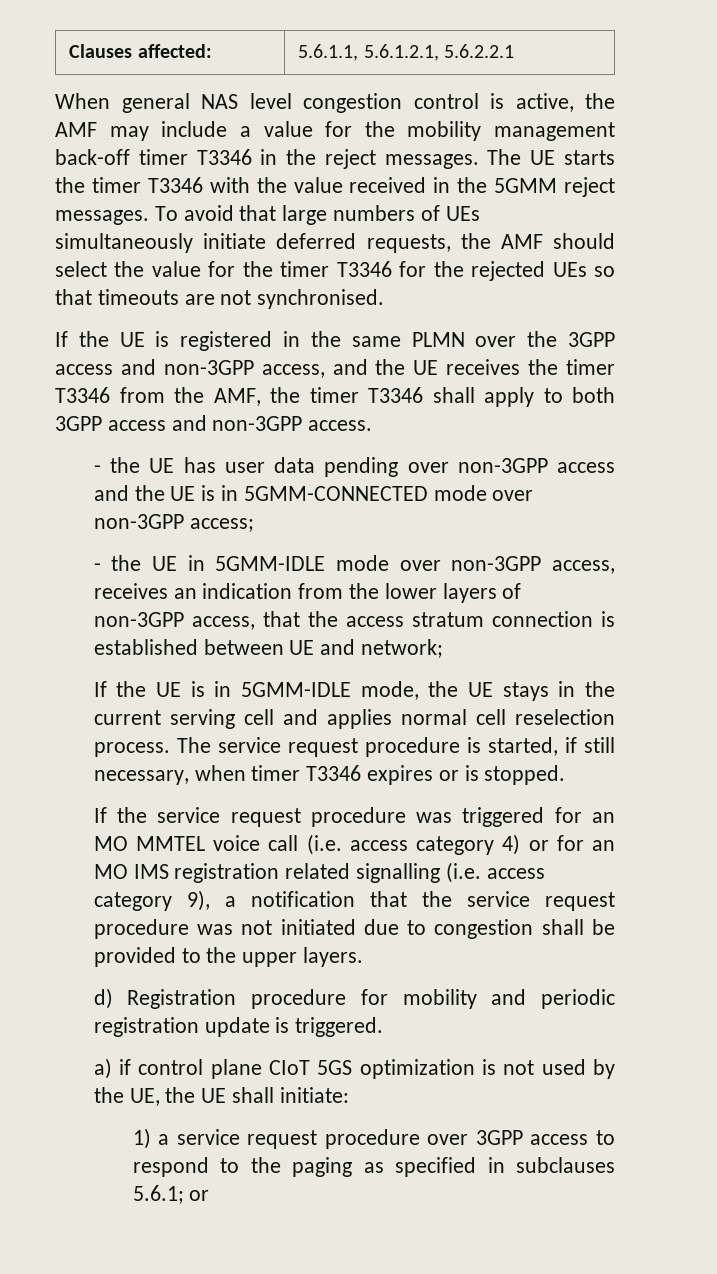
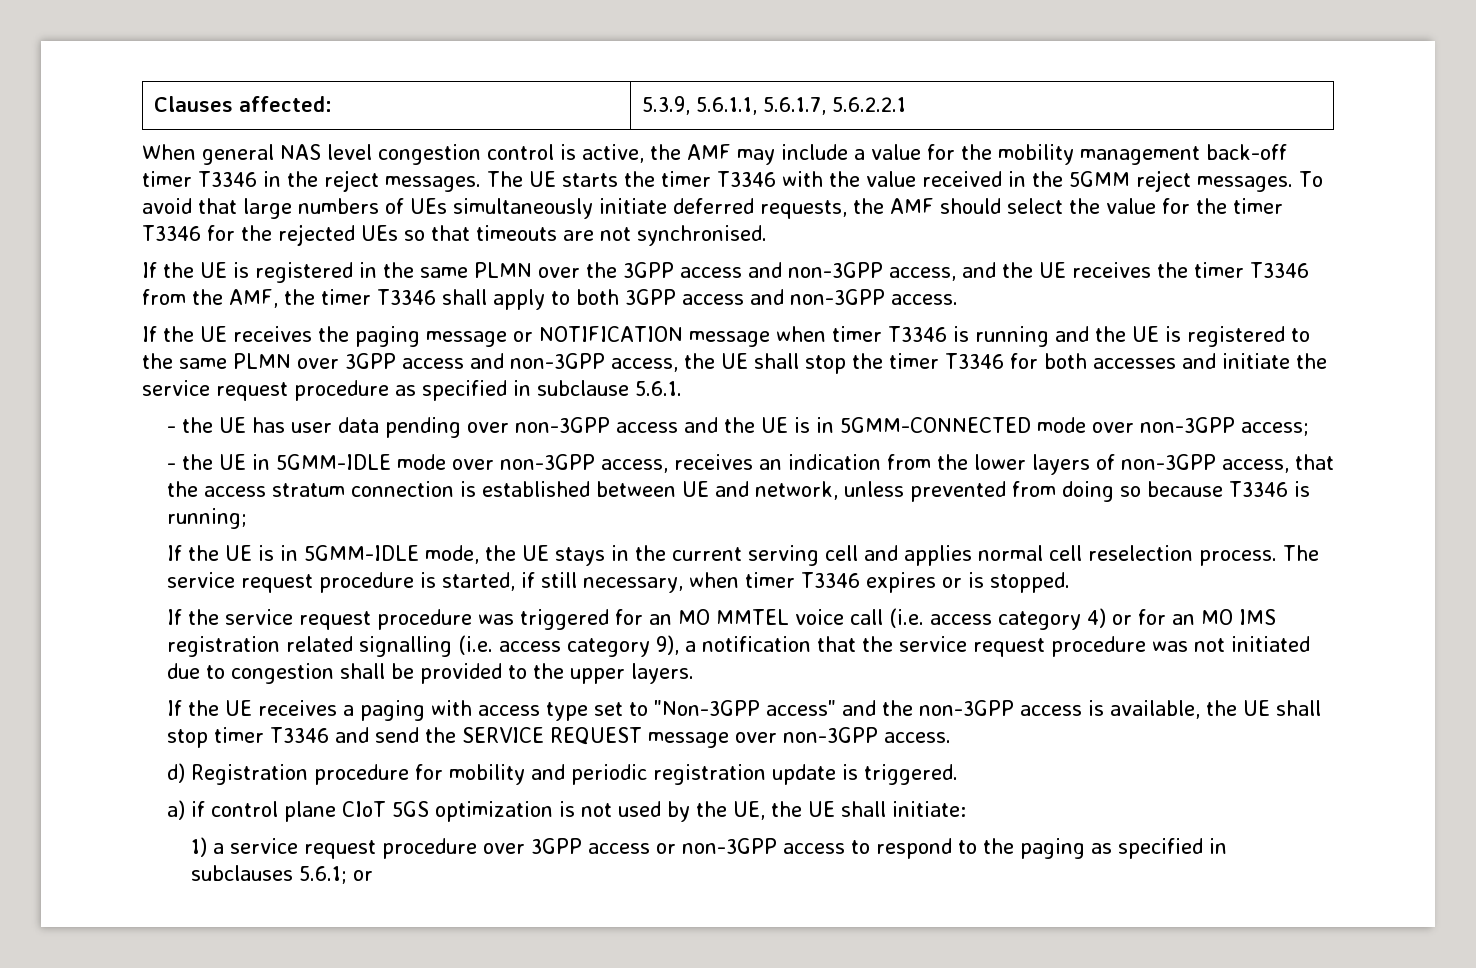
[298,44,439,61] 5.6.1.1, 5.6.1.2.1, -> [641,96,826,115] 5.3.9, 5.6.1.1, 5.6.1.7,
(373, 425) none -> [142,326,1310,347] [142,353,1327,374] [142,380,682,401] // If the UE receives the paging message or NOTIFICATION message when timer T3346 is running and the UE is registered to the same PLMN over 3GPP access and non-3GPP access, the UE shall stop the timer T3346 for both accesses and initiate the service request procedure as specified in subclause 5.6.1.
[360,639,443,658] network; -> [754,481,1310,502] [166,508,247,529] network, unless prevented from doing so because T3346 is running;
(363, 957) none -> [166,700,1321,721] [166,727,951,748] // If the UE receives a paging with access type set to "Non-3GPP access" and the non-3GPP access is available, the UE shall stop timer T3346 and send the SERVICE REQUEST message over non-3GPP access.
(589, 1139) none -> [656,838,846,854] or non-3GPP access

